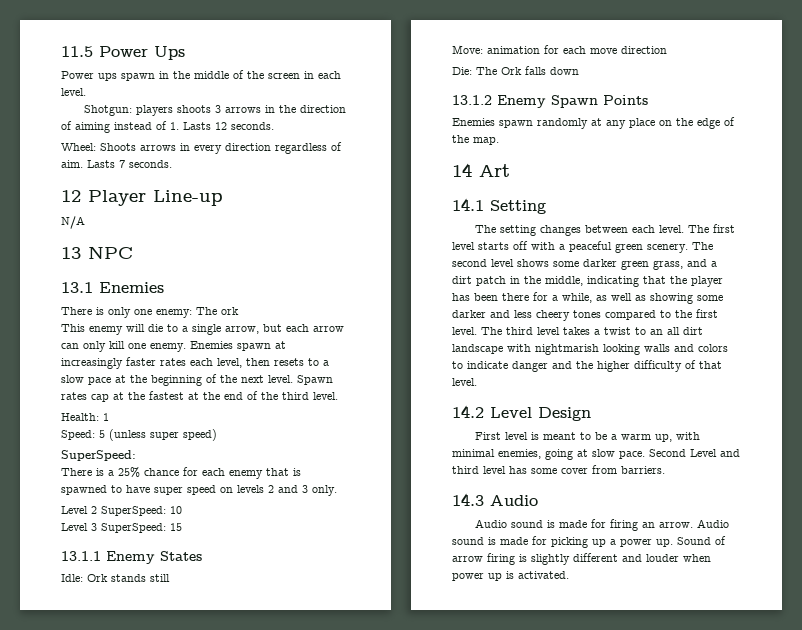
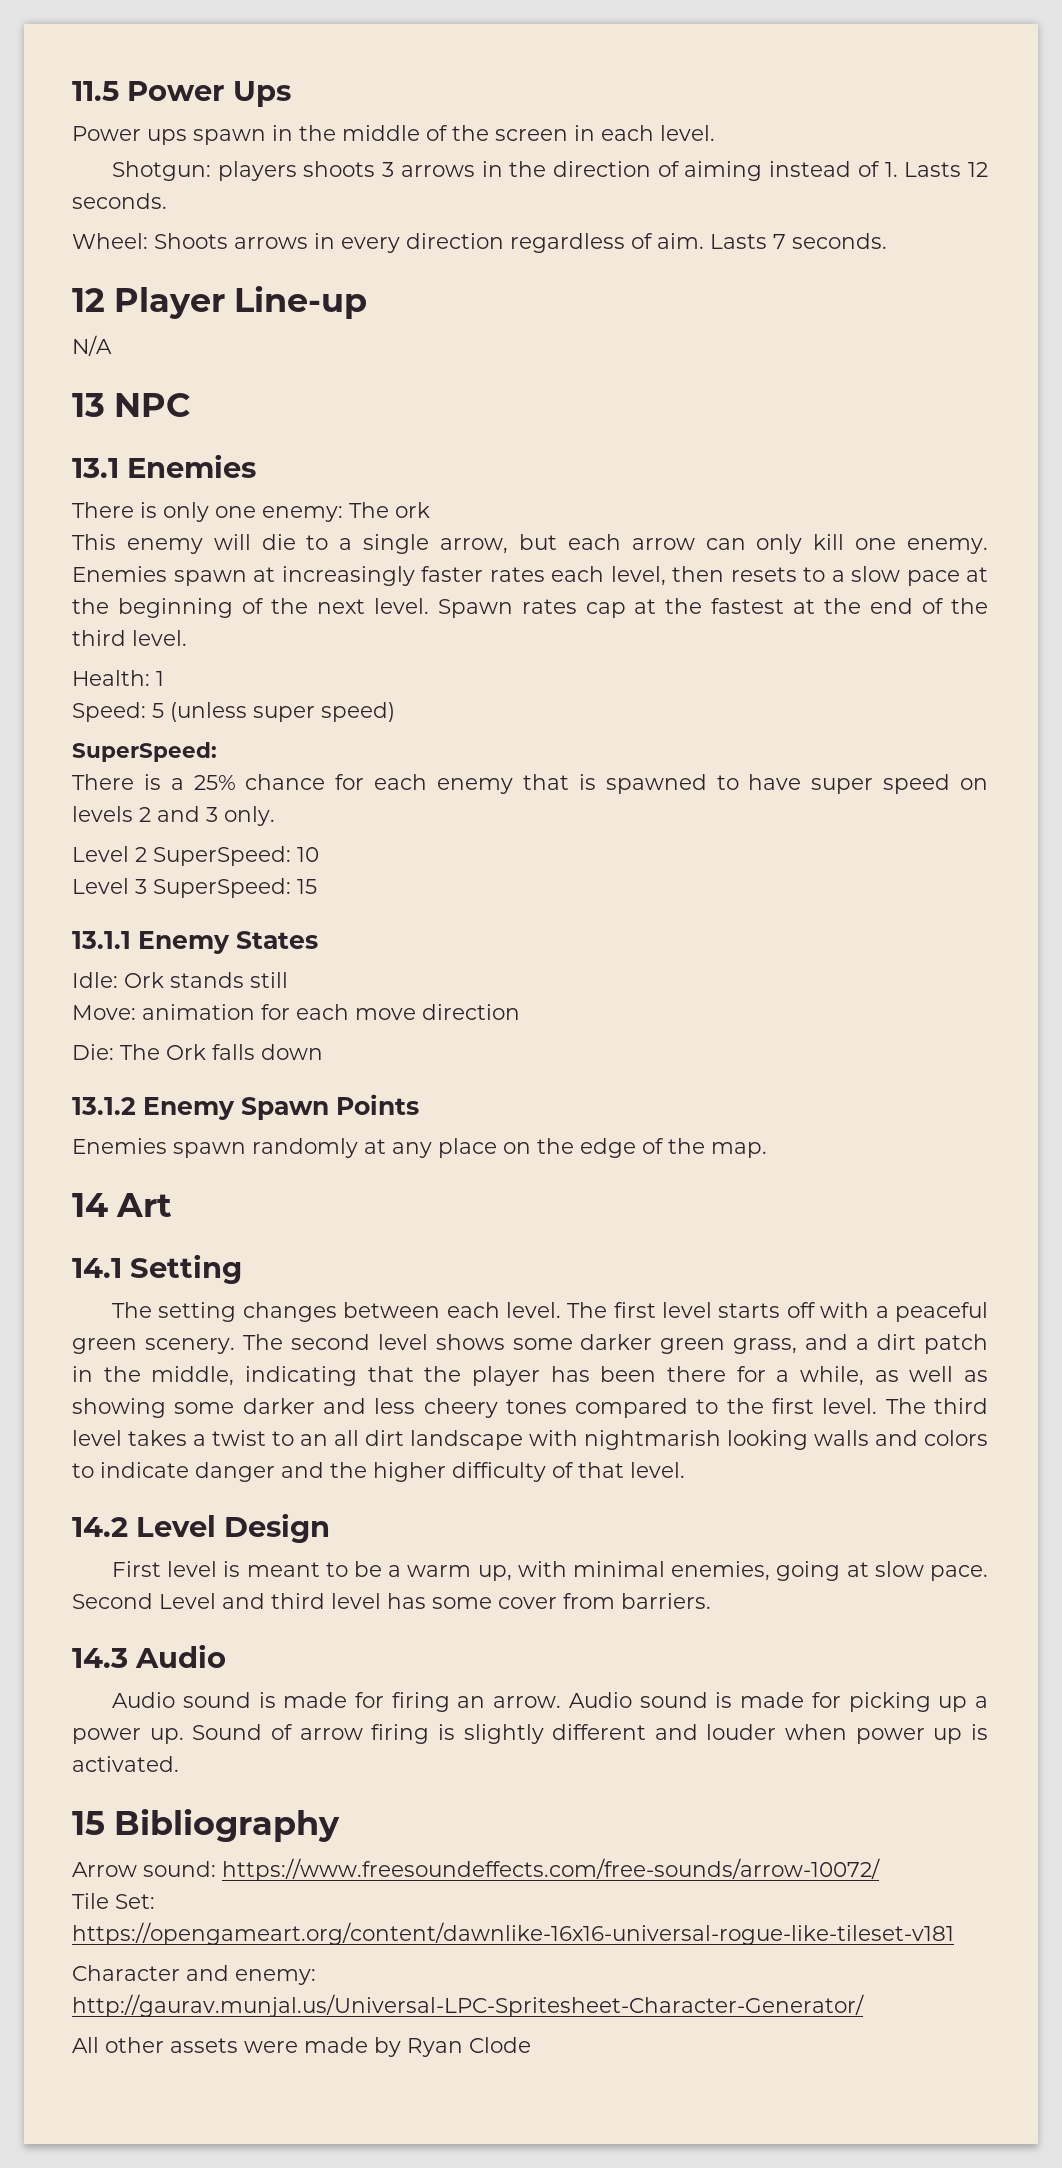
(569, 575) none -> [72,1809,341,1842] [72,1858,880,1881] [72,1893,155,1909] [72,1922,954,1945] [72,1965,316,1985] [72,1994,864,2017] [72,2037,531,2057] // 15 Bibliography // Arrow sound: https://www.freesoundeffects.com/free-sounds/arrow-10072/ // Tile Set: https://opengameart.org/content/dawnlike-16x16-universal-rogue-like-tileset-v181 // Character and enemy: http://gaurav.munjal.us/Universal-LPC-Spritesheet-Character-Generator/ // All other assets were made by Ryan Clode

